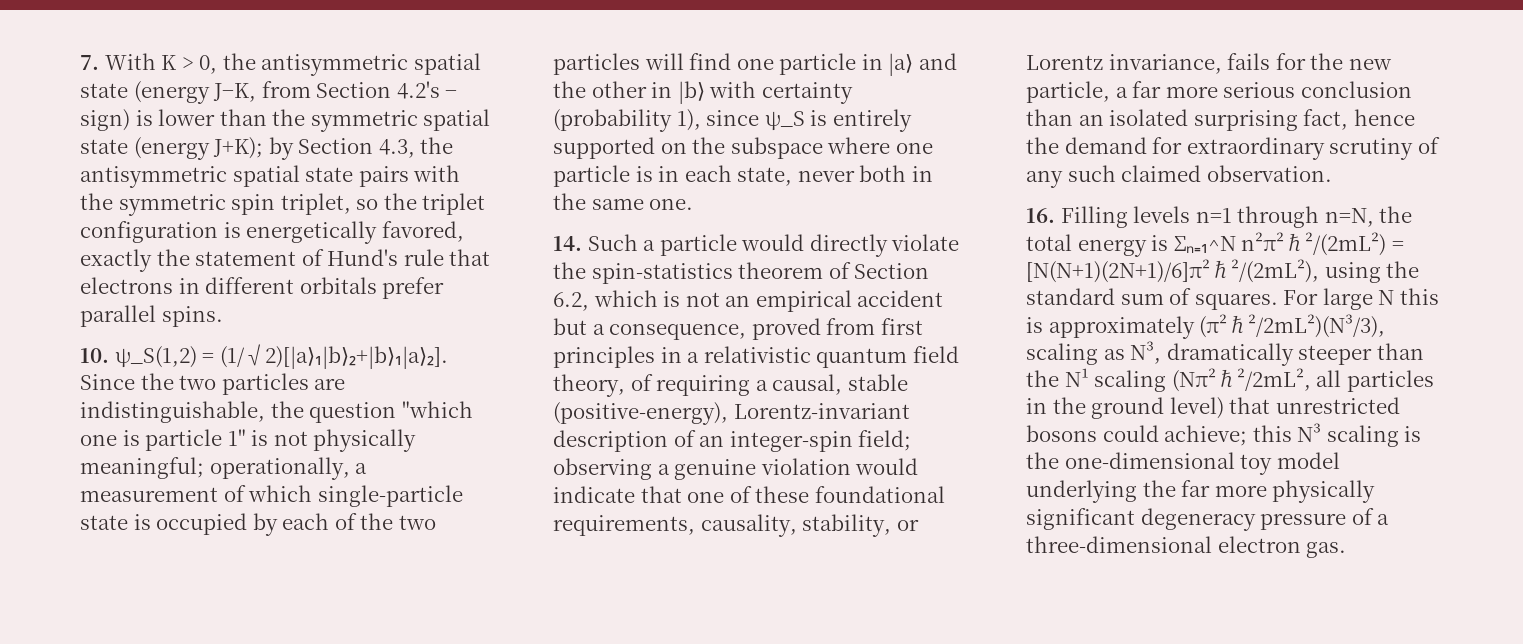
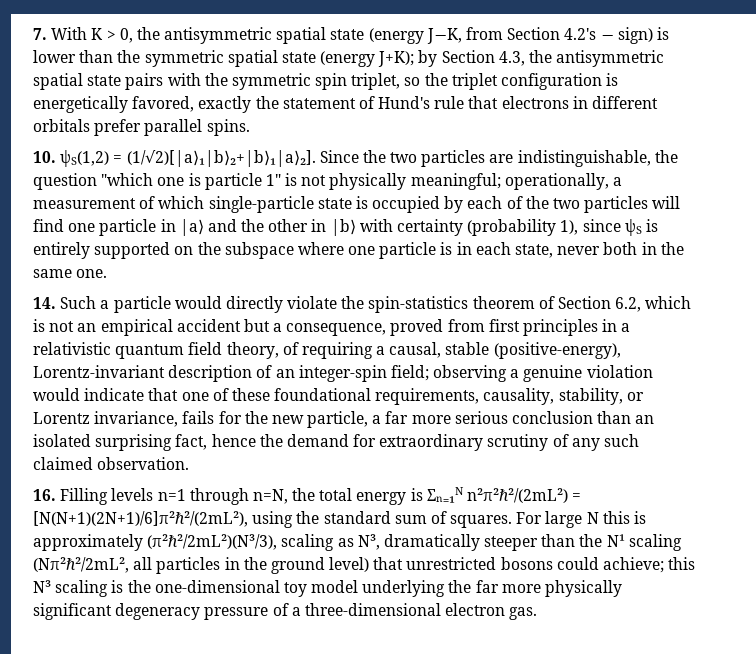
[114,346,197,368] ψ_S(1,2) -> [60,150,110,167] ψS(1,2)
[764,111,805,131] ψ_S -> [624,219,642,236] ψS
[1173,236,1236,253] Σₙ₌₁^N -> [426,487,464,503] Σₙ₌₁N

